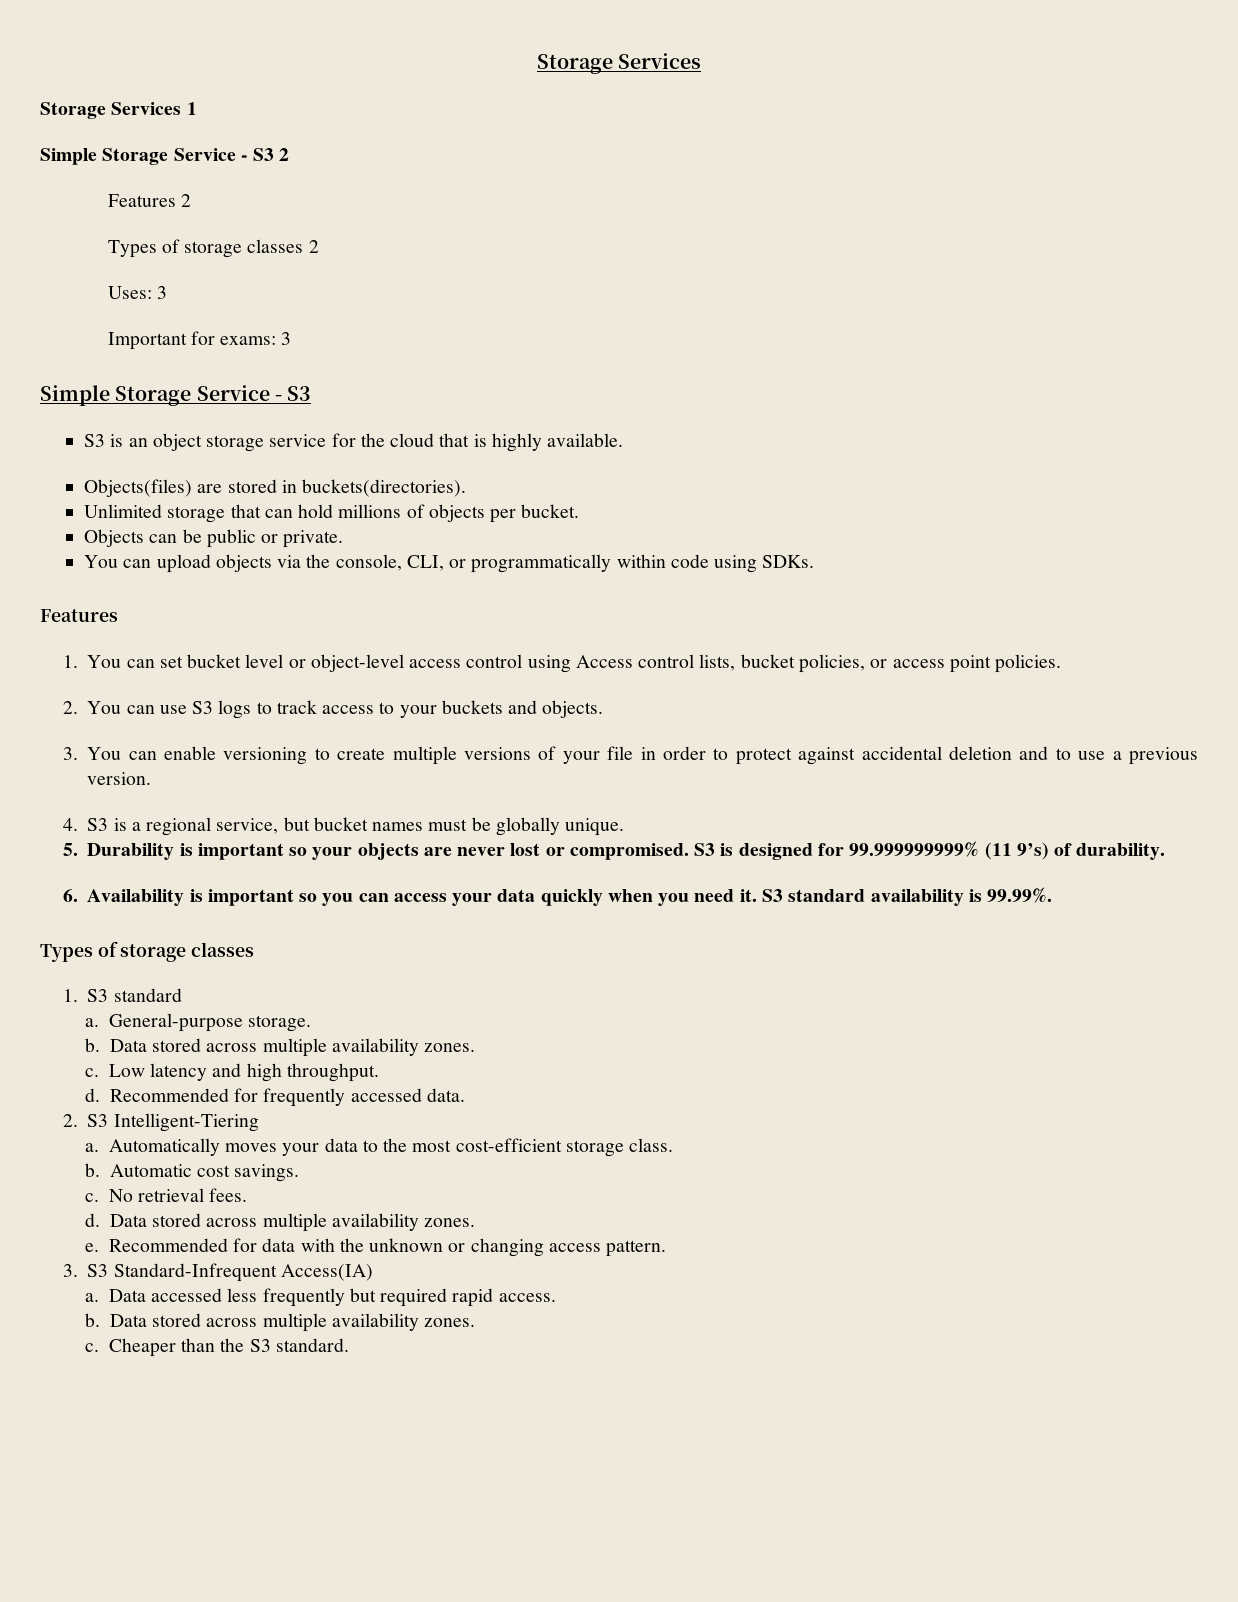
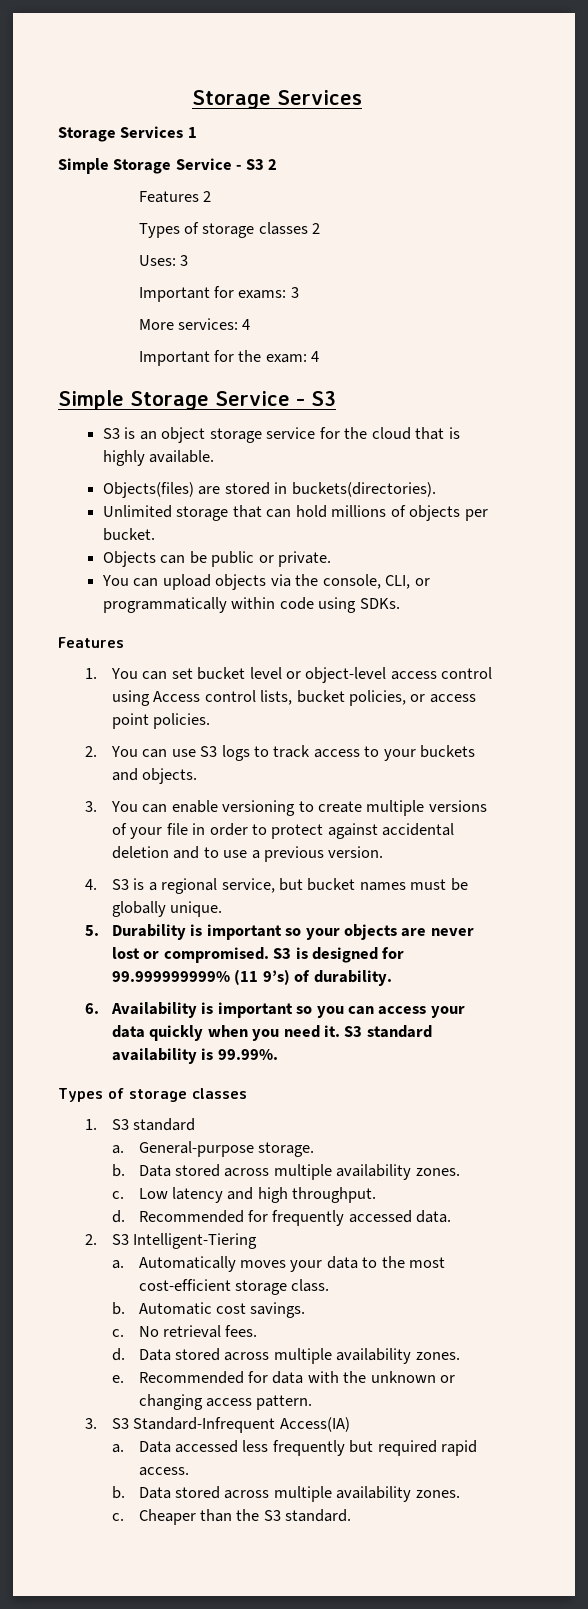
(292, 338) none -> [138,318,251,330] [138,350,320,366] // More services: 4 // Important for the exam: 4

